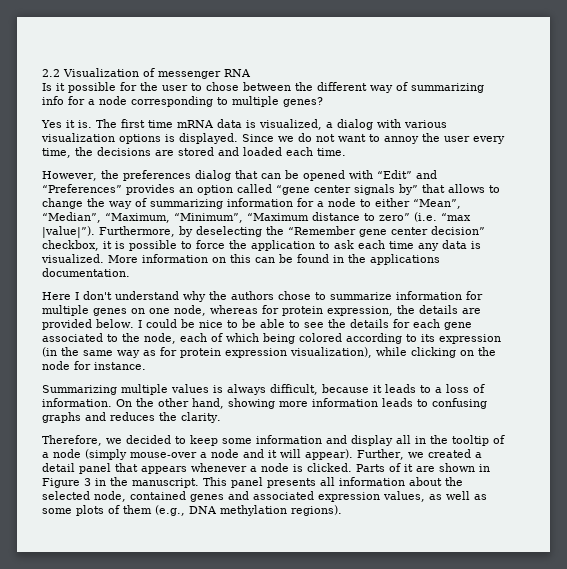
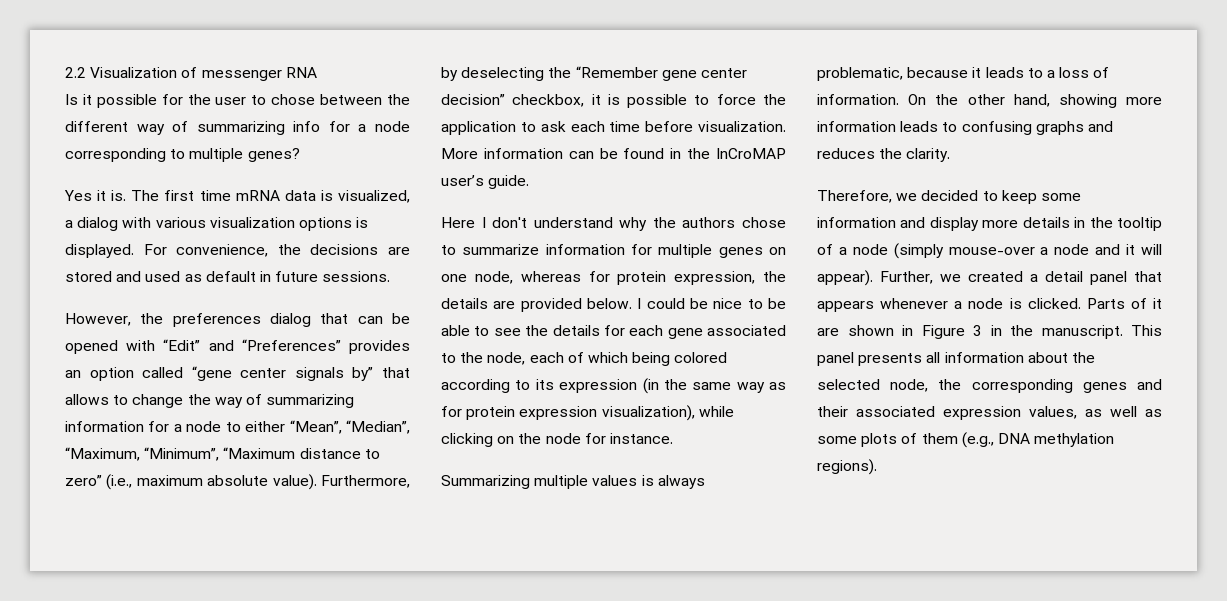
[242,133,505,144] [42,148,71,158] Since we do not want to annoy the user every time, -> [143,244,269,257] For convenience,
[243,147,346,156] loaded each time. -> [145,271,391,282] used as default in future sessions.
[414,212,471,222] [42,226,95,238] (i.e. “max |value|”). -> [106,474,317,490] (i.e., maximum absolute value).
[418,240,481,251] [41,254,251,263] any data is visualized. More information on this -> [645,121,786,132] [441,148,563,159] before visualization. More information
[370,254,440,265] [42,268,130,277] applications documentation. -> [716,148,786,159] [441,175,530,189] InCroMAP user’s guide.
[270,384,318,395] difficult, -> [817,67,903,81] problematic,
[396,435,411,444] all -> [982,217,1070,228] more details
[130,491,186,500] contained -> [938,379,1073,393] the corresponding
(249, 495) none -> [817,406,848,417] their

